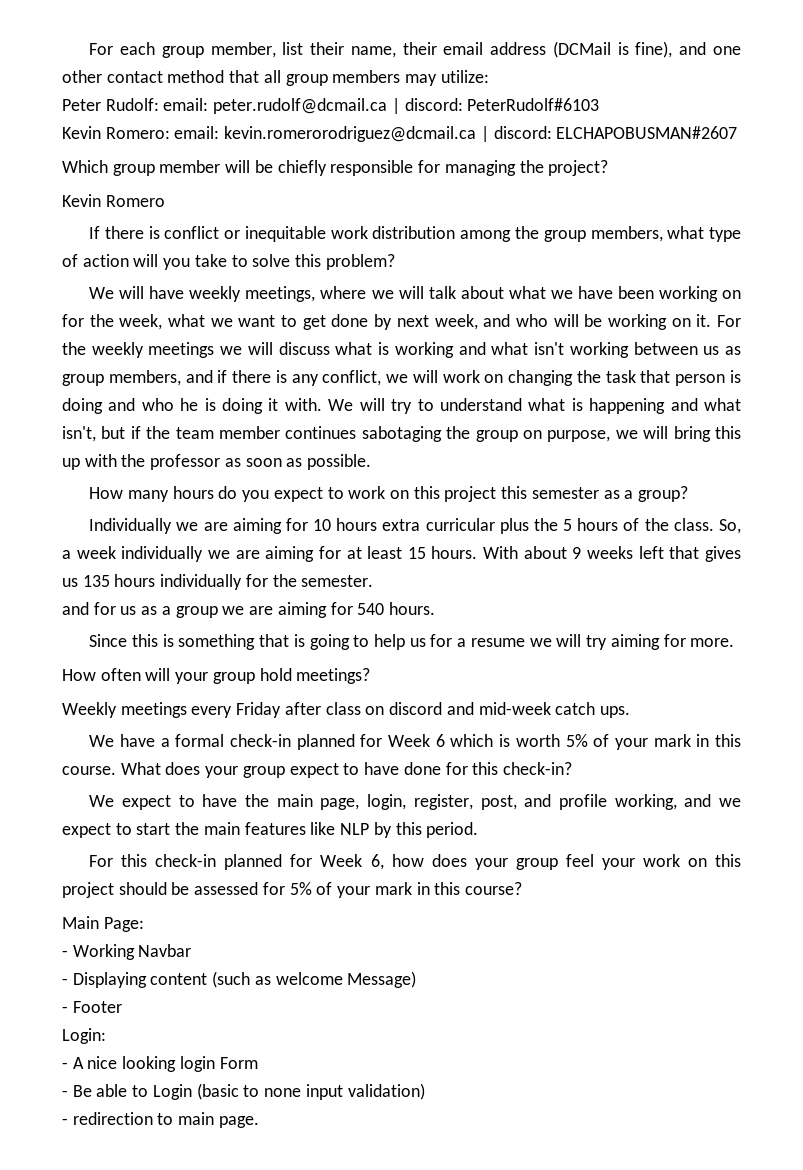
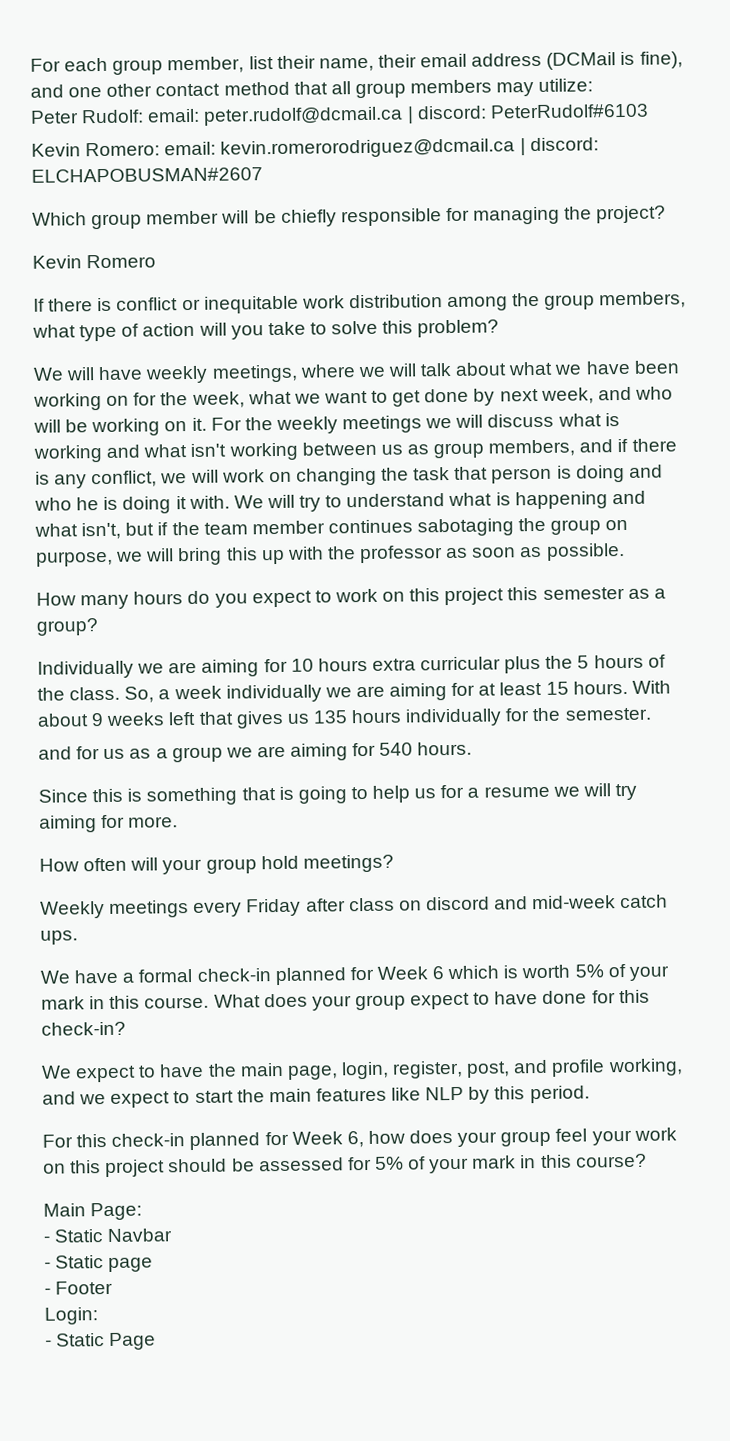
[72,944,135,960] Working -> [54,1229,104,1243] Static
[72,971,417,988] [62,1001,122,1013] [62,1028,106,1044] [62,1056,258,1072] [62,1083,425,1100] [62,1112,259,1128] Displaying content (such as welcome Message) // - Footer // Login: // - A nice looking login Form // - Be able to Login (basic to none input validation) // - redirection to main page. -> [55,1255,154,1272] [44,1280,114,1295] [44,1307,98,1325] [45,1332,157,1350] Static page // - Footer // Login: // - Static Page

